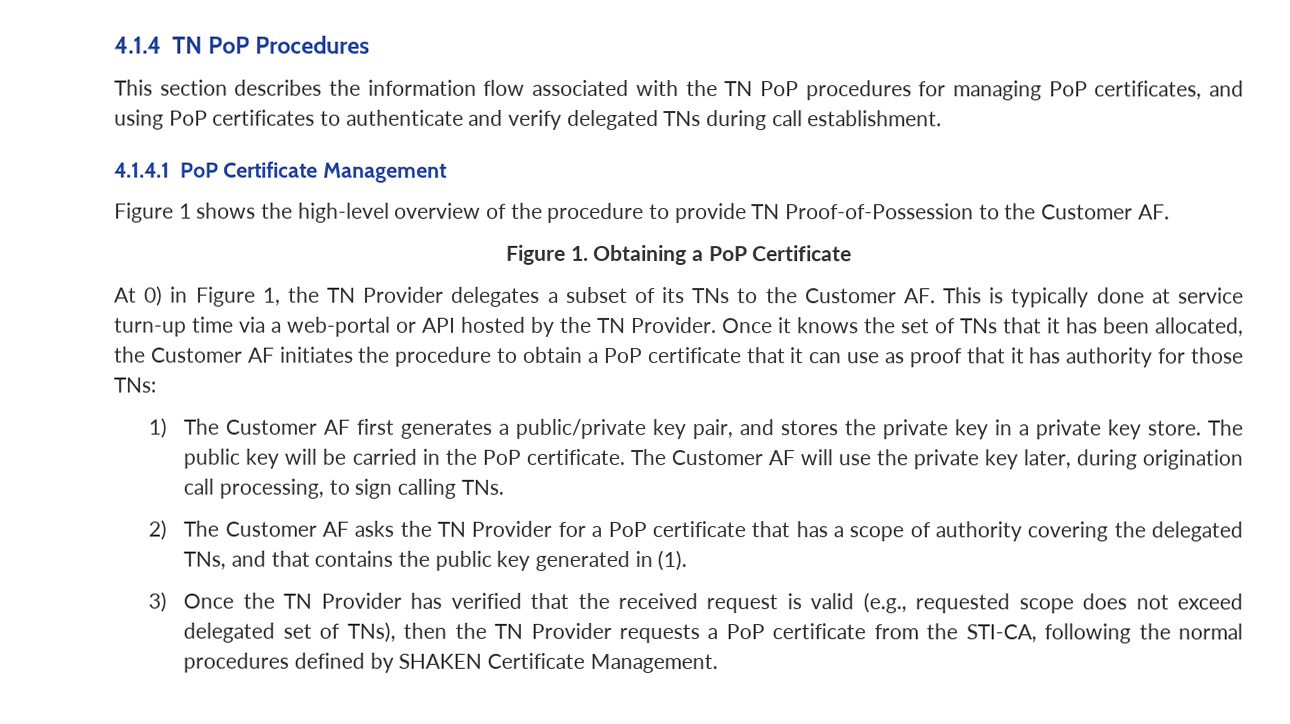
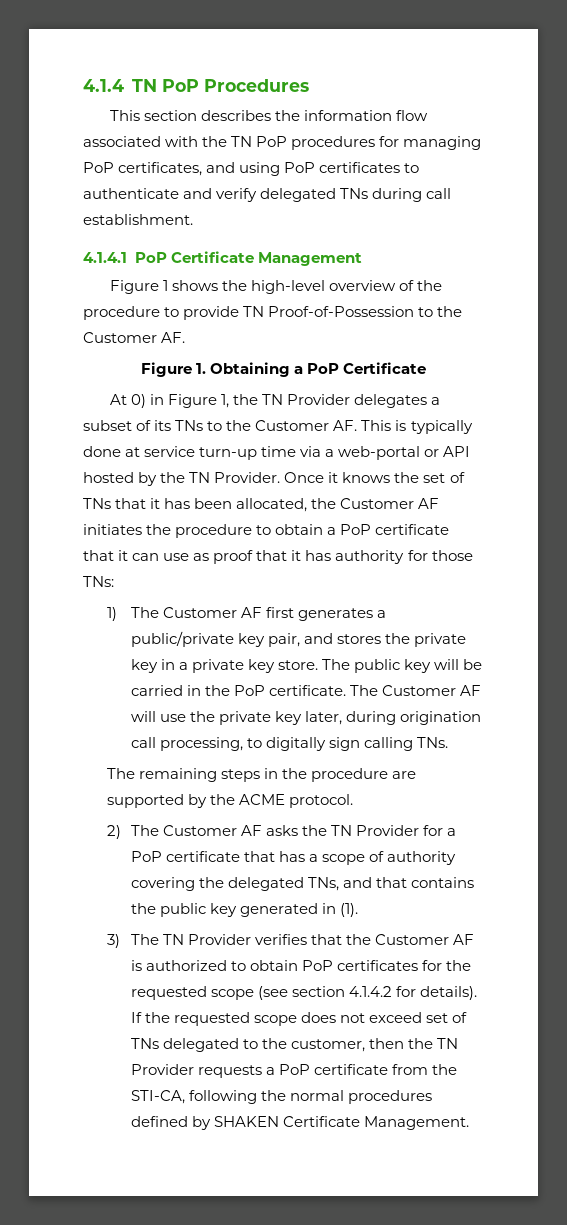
(350, 487) none -> [265,737,326,751] digitally
(504, 487) none -> [106,768,417,782] [106,794,354,808] // The remaining steps in the procedure are supported by the ACME protocol.
[183,592,907,614] Once the TN Provider has verified that the received request is valid (e.g., -> [130,934,475,945] [130,960,472,971] [130,986,477,1000] [130,1012,170,1023] The TN Provider verifies that the Customer AF is authorized to obtain PoP certificates for the requested scope (see section 4.1.4.2 for details). If the
[183,621,396,643] delegated set of TNs), -> [426,1012,468,1023] [130,1038,365,1052] set of TNs delegated to the customer,

